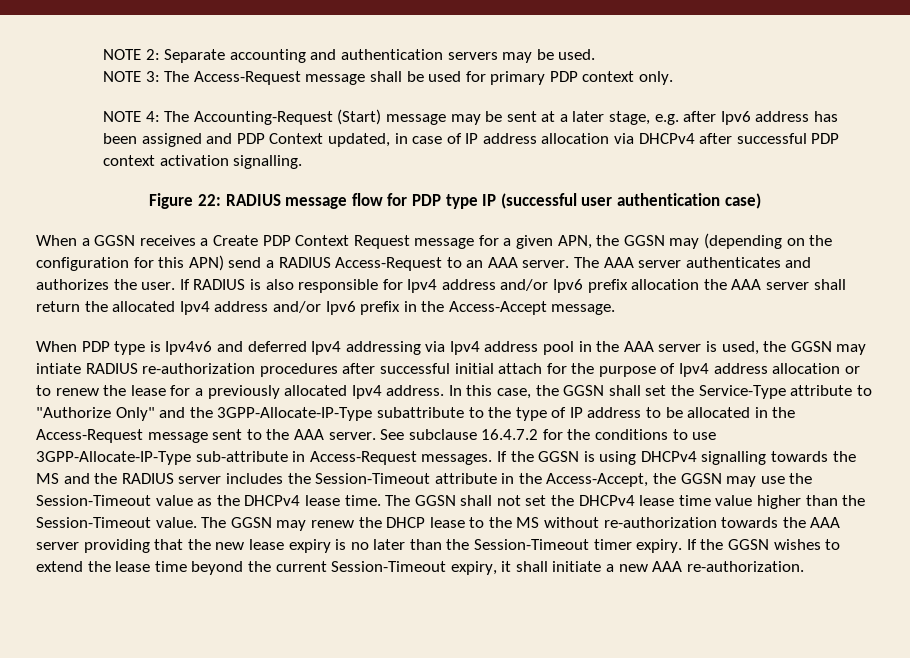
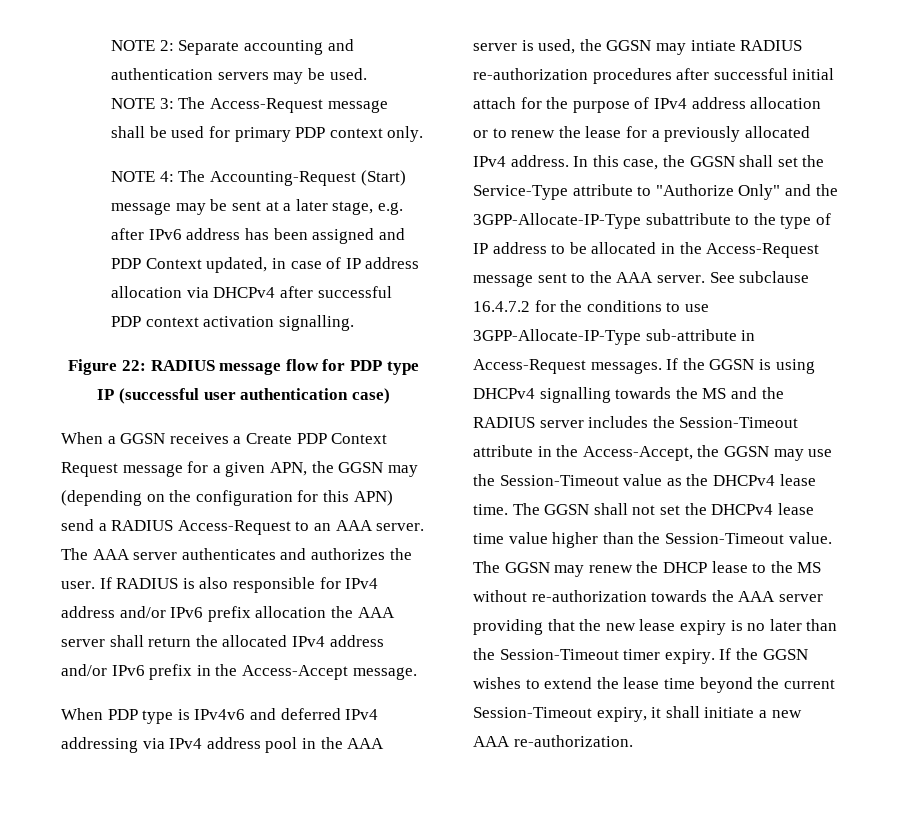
[720,111,751,125] Ipv6 -> [148,229,182,240] IPv6
[407,279,584,293] Ipv4 address and/or Ipv6 -> [345,578,379,589] [61,606,204,618] IPv4 address and/or IPv6
[179,301,356,315] Ipv4 address and/or Ipv6 -> [291,635,384,647] [61,664,145,676] IPv4 address and/or IPv6
[165,341,213,355] Ipv4v6 -> [194,709,246,720] IPv4v6
[311,341,342,355] Ipv4 -> [345,709,379,720] IPv4
[449,341,480,355] Ipv4 -> [169,738,203,749] IPv4
[679,363,710,377] Ipv4 -> [653,98,687,109] IPv4
[351,385,382,399] Ipv4 -> [473,156,506,167] IPv4

